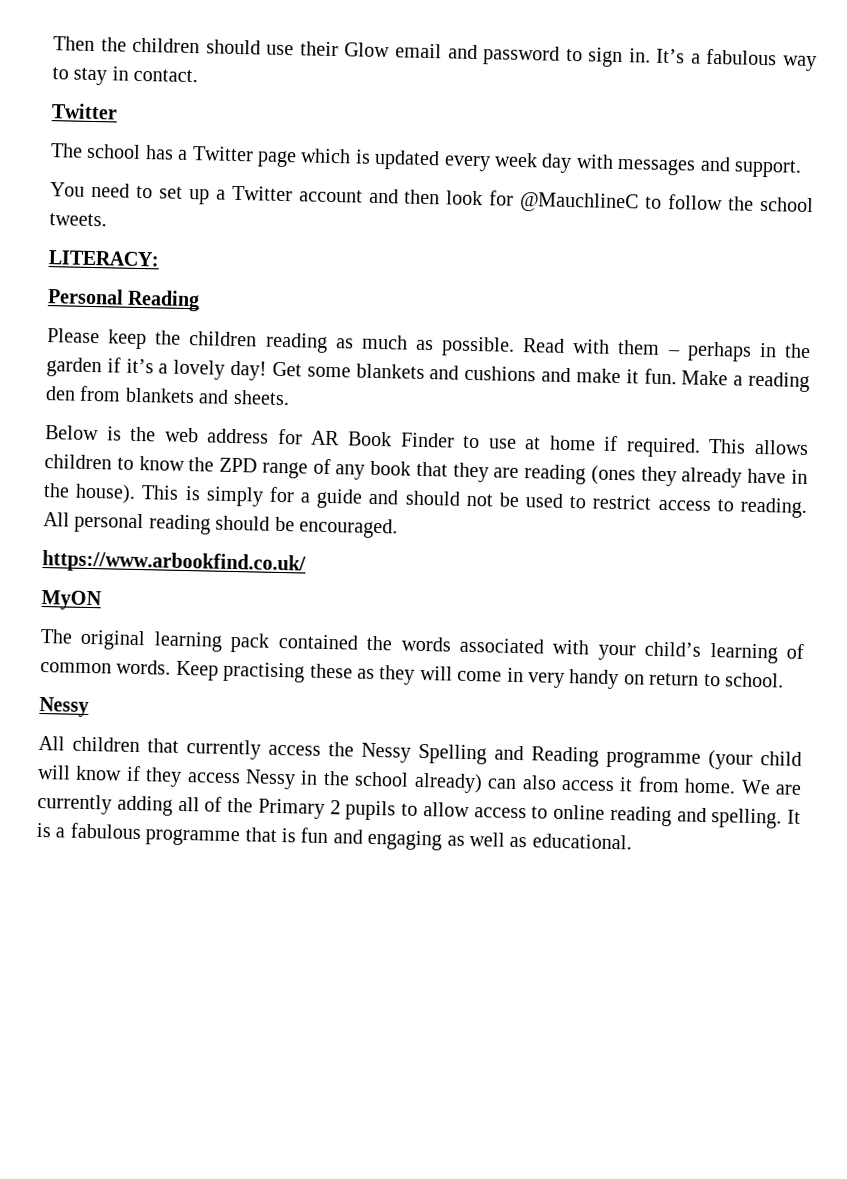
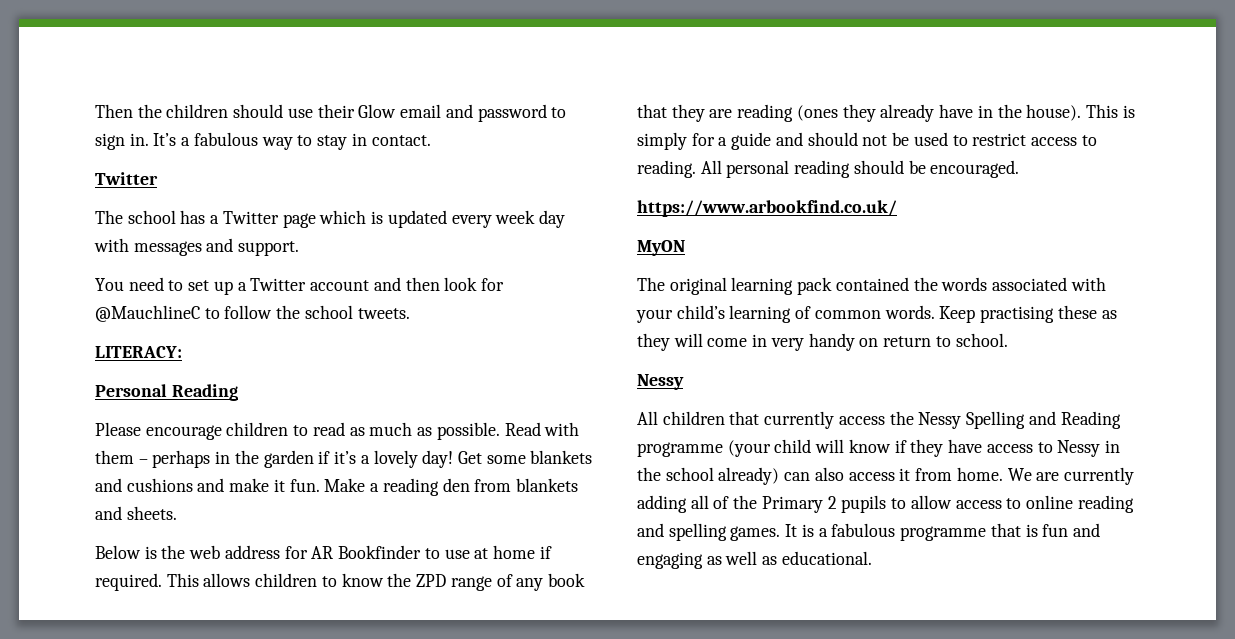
[107,329,328,353] keep the children reading -> [145,422,345,440] encourage children to read
[347,431,455,448] Book Finder -> [338,545,422,559] Bookfinder
[186,772,241,784] access -> [948,439,1053,453] have access to
[711,808,783,829] spelling. -> [668,523,781,541] spelling games.

